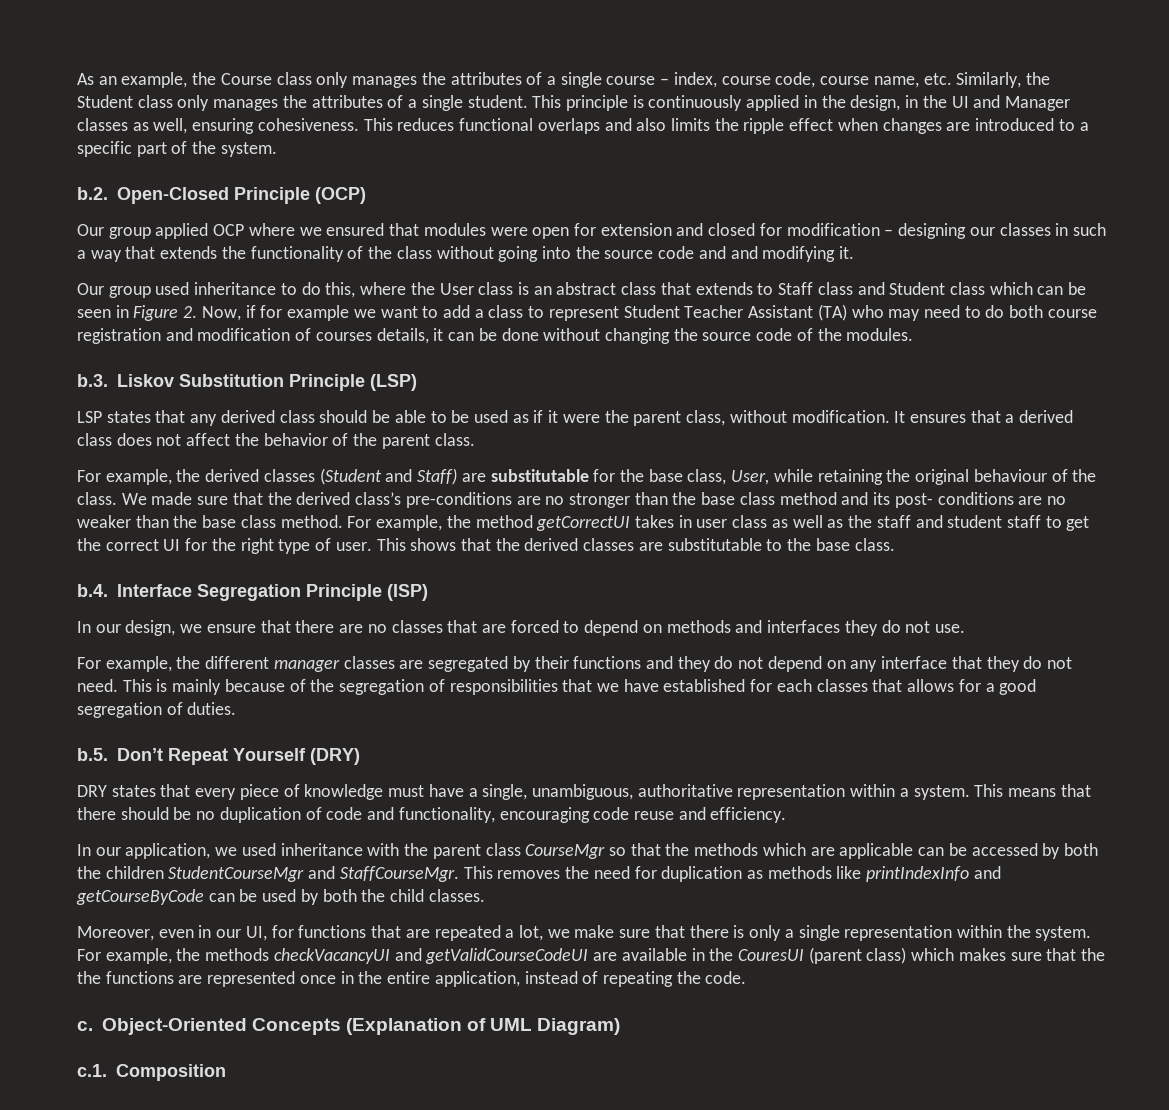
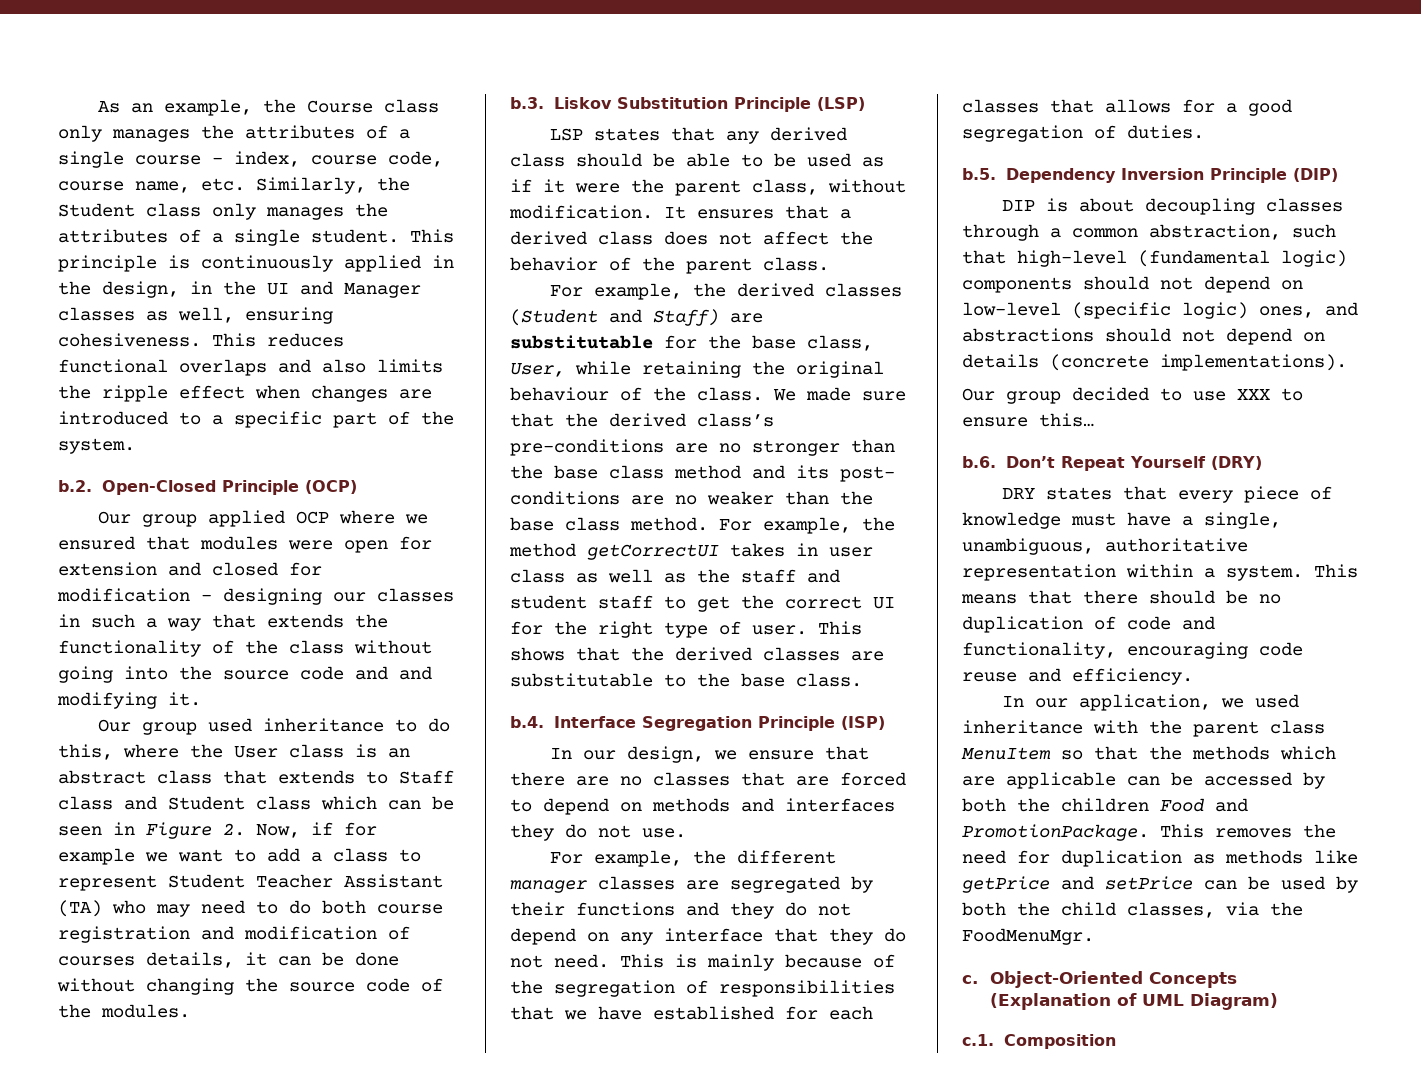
(108, 754) none -> [1005,168,1338,183] [1002,198,1344,215] [962,224,1336,241] [962,250,1347,267] [962,276,1303,293] [962,302,1358,319] [962,328,1325,345] [962,354,1347,371] [962,387,1303,404] [962,413,1094,427] [962,456,996,468] Dependency Inversion Principle (DIP) // DIP is about decoupling classes through a common abstraction, such that high-level (fundamental logic) components should not depend on low-level (specific logic) ones, and abstractions should not depend on details (concrete implementations). // Our group decided to use XXX to ensure this… // b.6.
[525,844,606,859] CourseMgr -> [961,747,1051,760] MenuItem
[168,866,459,882] StudentCourseMgr and StaffCourseMgr. -> [1160,798,1248,812] [962,824,1149,841] Food and PromotionPackage.
[866,866,1001,882] [76,889,204,905] printIndexInfo and getCourseByCode -> [962,876,1193,893] getPrice and setPrice
[428,889,485,902] [77,925,1092,941] [77,947,1106,964] [77,971,747,987] classes. // Moreover, even in our UI, for functions that are repeated a lot, we make sure that there is only a single representation within the system. For example, the methods checkVacancyUI and getValidCourseCodeUI are available in the CouresUI (parent class) which makes sure that the the functions are represented once in the entire application, instead of repeating the code. -> [1127,902,1303,918] [962,928,1094,945] classes, via the FoodMenuMgr.

